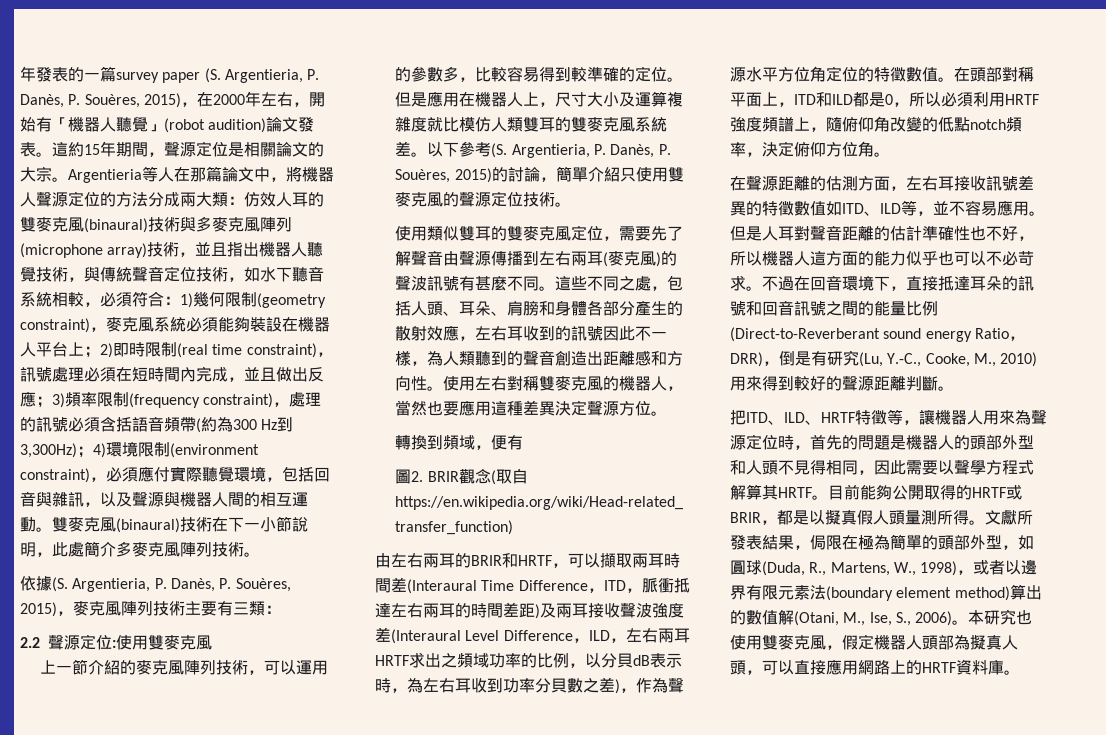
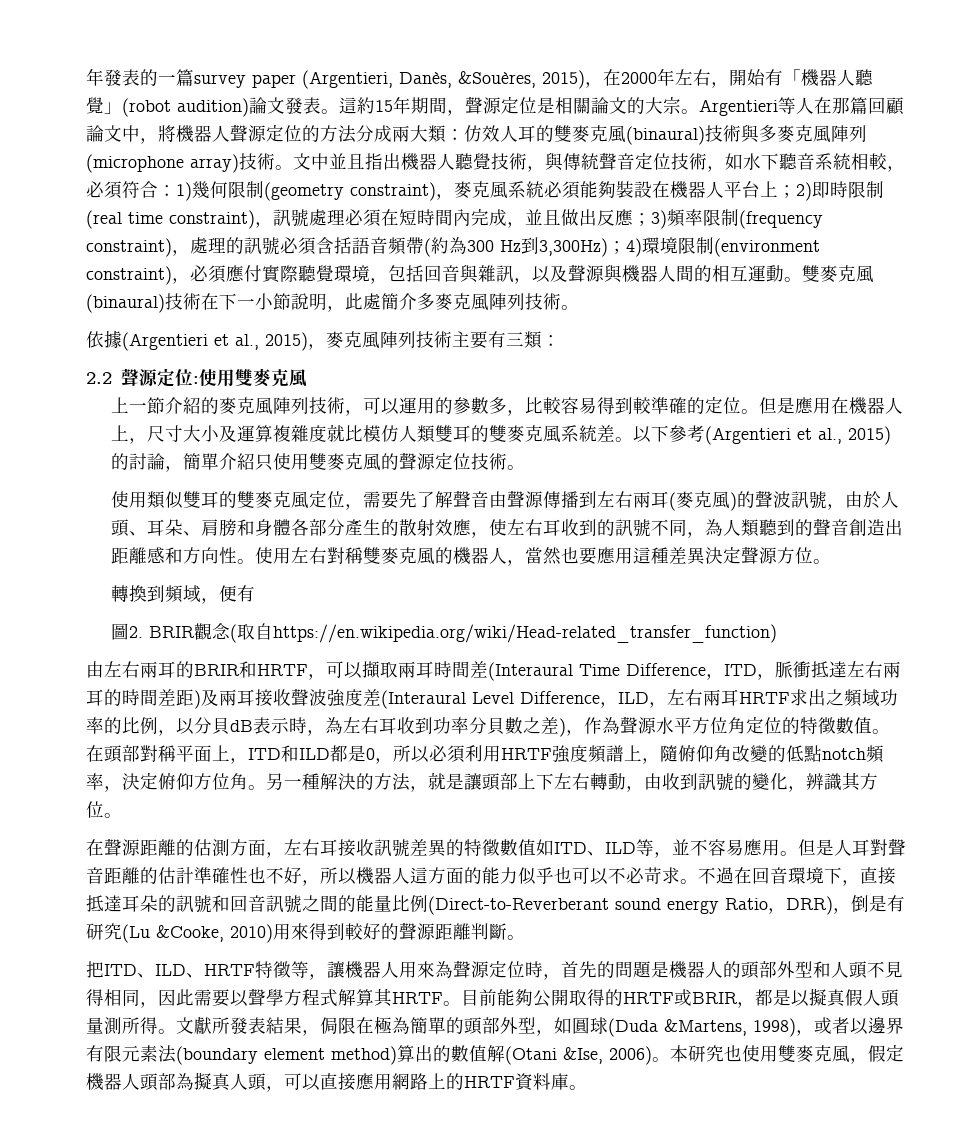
[204,68,320,83] [20,94,140,108] (S. Argentieria, P. Danès, P. Souères, -> [302,70,536,89] (Argentieri, Danès, &Souères,
[68,169,142,183] Argentieria -> [699,99,778,116] Argentieri
(222, 174) none -> [868,97,904,115] 回顧
[179,252,196,257] ， -> [275,153,329,170] 。文中
[52,577,291,592] (S. Argentieria, P. Danès, P. Souères, -> [122,332,259,351] (Argentieri et al.,
[491,143,671,158] [395,169,451,183] (S. Argentieria, P. Danès, P. Souères, -> [704,426,842,445] (Argentieri et al.,
[459,275,684,291] [395,301,412,316] 有甚麼不同。這些不同之處，包括 -> [826,491,881,510] ，由於
(476, 338) none -> [488,519,507,536] 使
[603,326,668,341] [395,351,412,366] 因此不一樣 -> [650,519,687,536] 不同
(890, 154) none -> [266,772,878,792] [86,801,122,818] 另一種解決的方法，就是讓頭部上下左右轉動，由收到訊號的變化，辨識其方位。
[859,352,996,367] (Lu, Y.-C., Cooke, M., -> [122,924,224,943] (Lu &Cooke,
[762,561,916,576] (Duda, R., Martens, W., -> [608,1018,747,1037] (Duda &Martens,
[794,611,911,626] (Otani, M., Ise, S., -> [505,1046,603,1065] (Otani &Ise,

